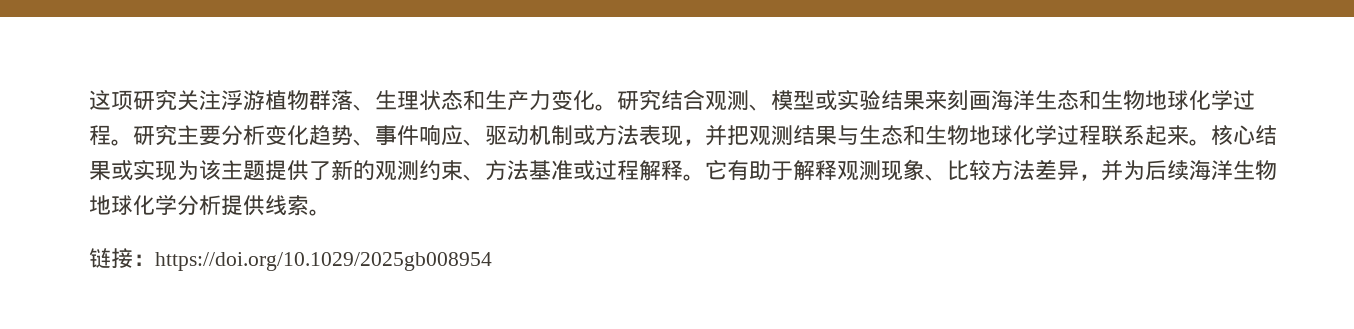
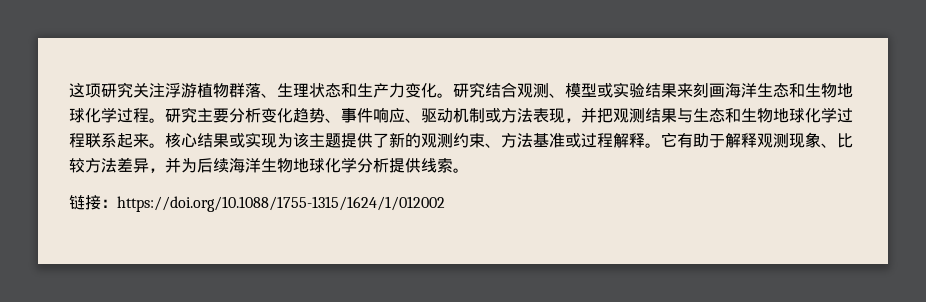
[155,252,492,271] https://doi.org/10.1029/2025gb008954 -> [117,196,445,212] https://doi.org/10.1088/1755-1315/1624/1/012002

